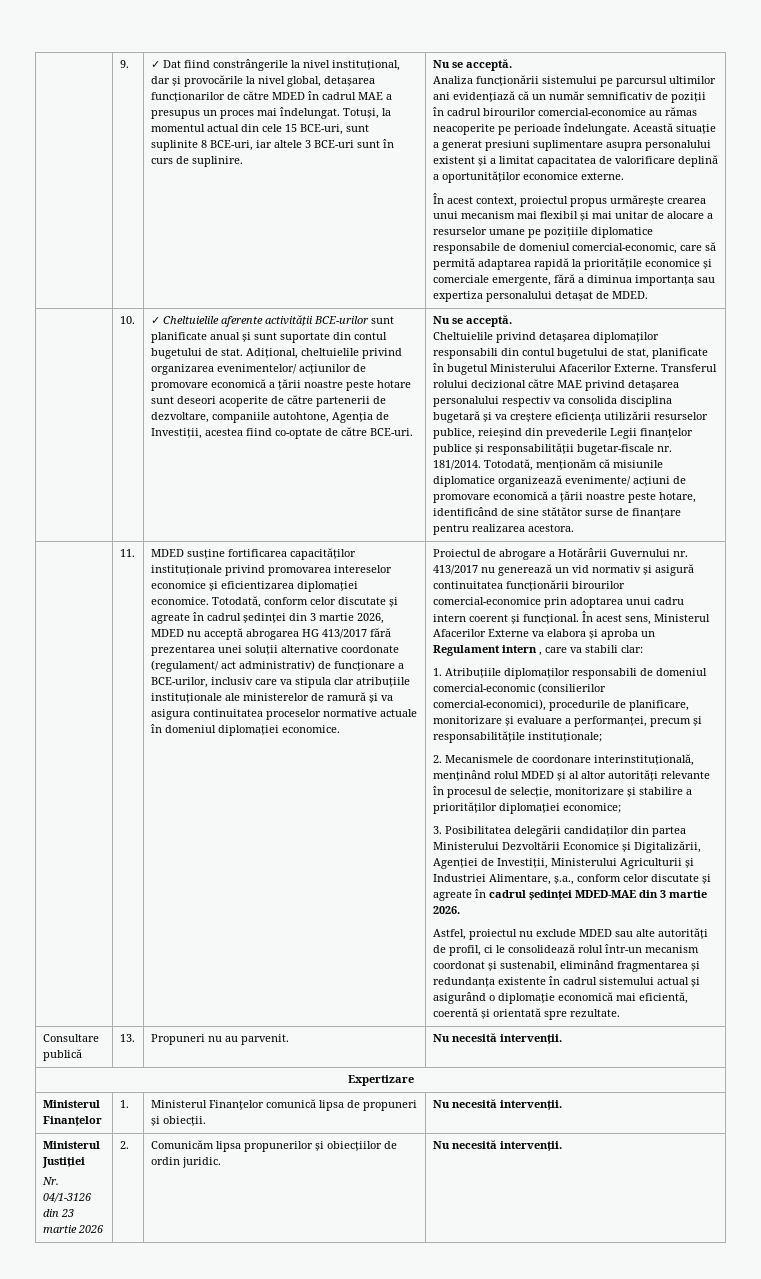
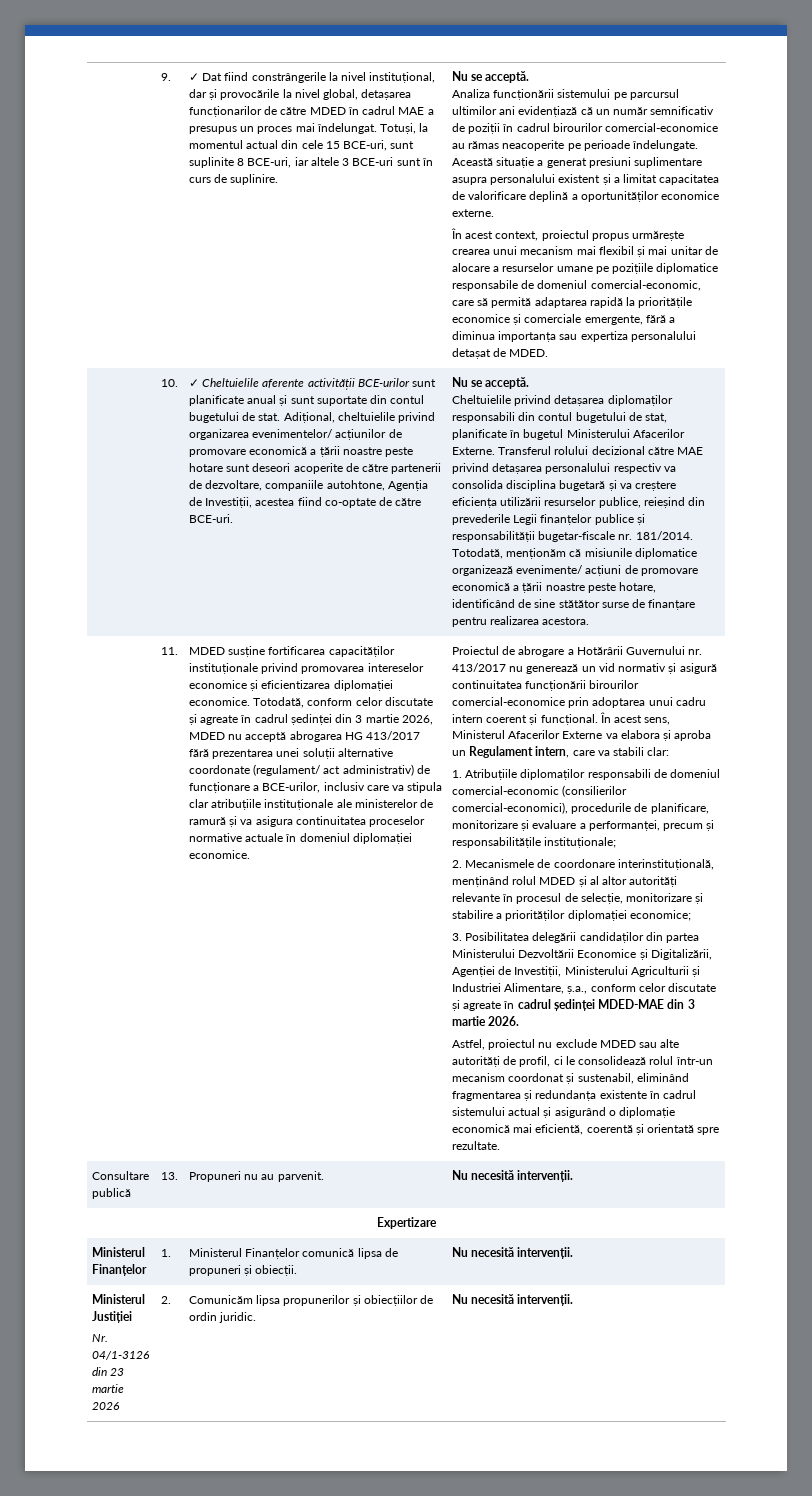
[501,645,542,656] intern , -> [535,746,570,758] intern,

